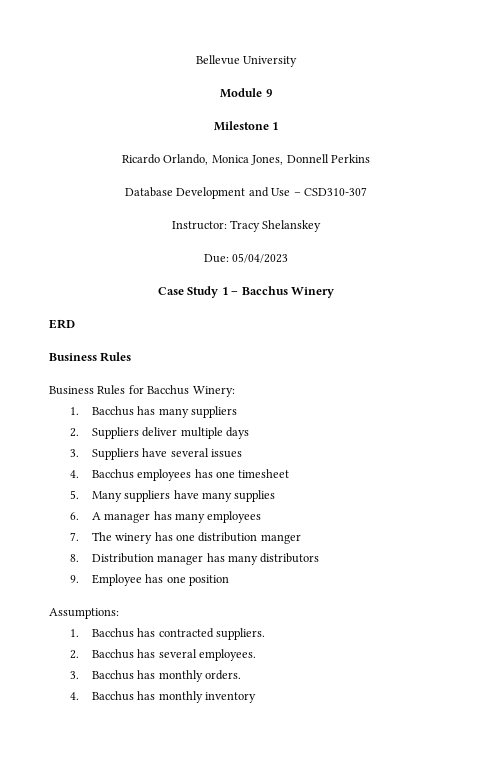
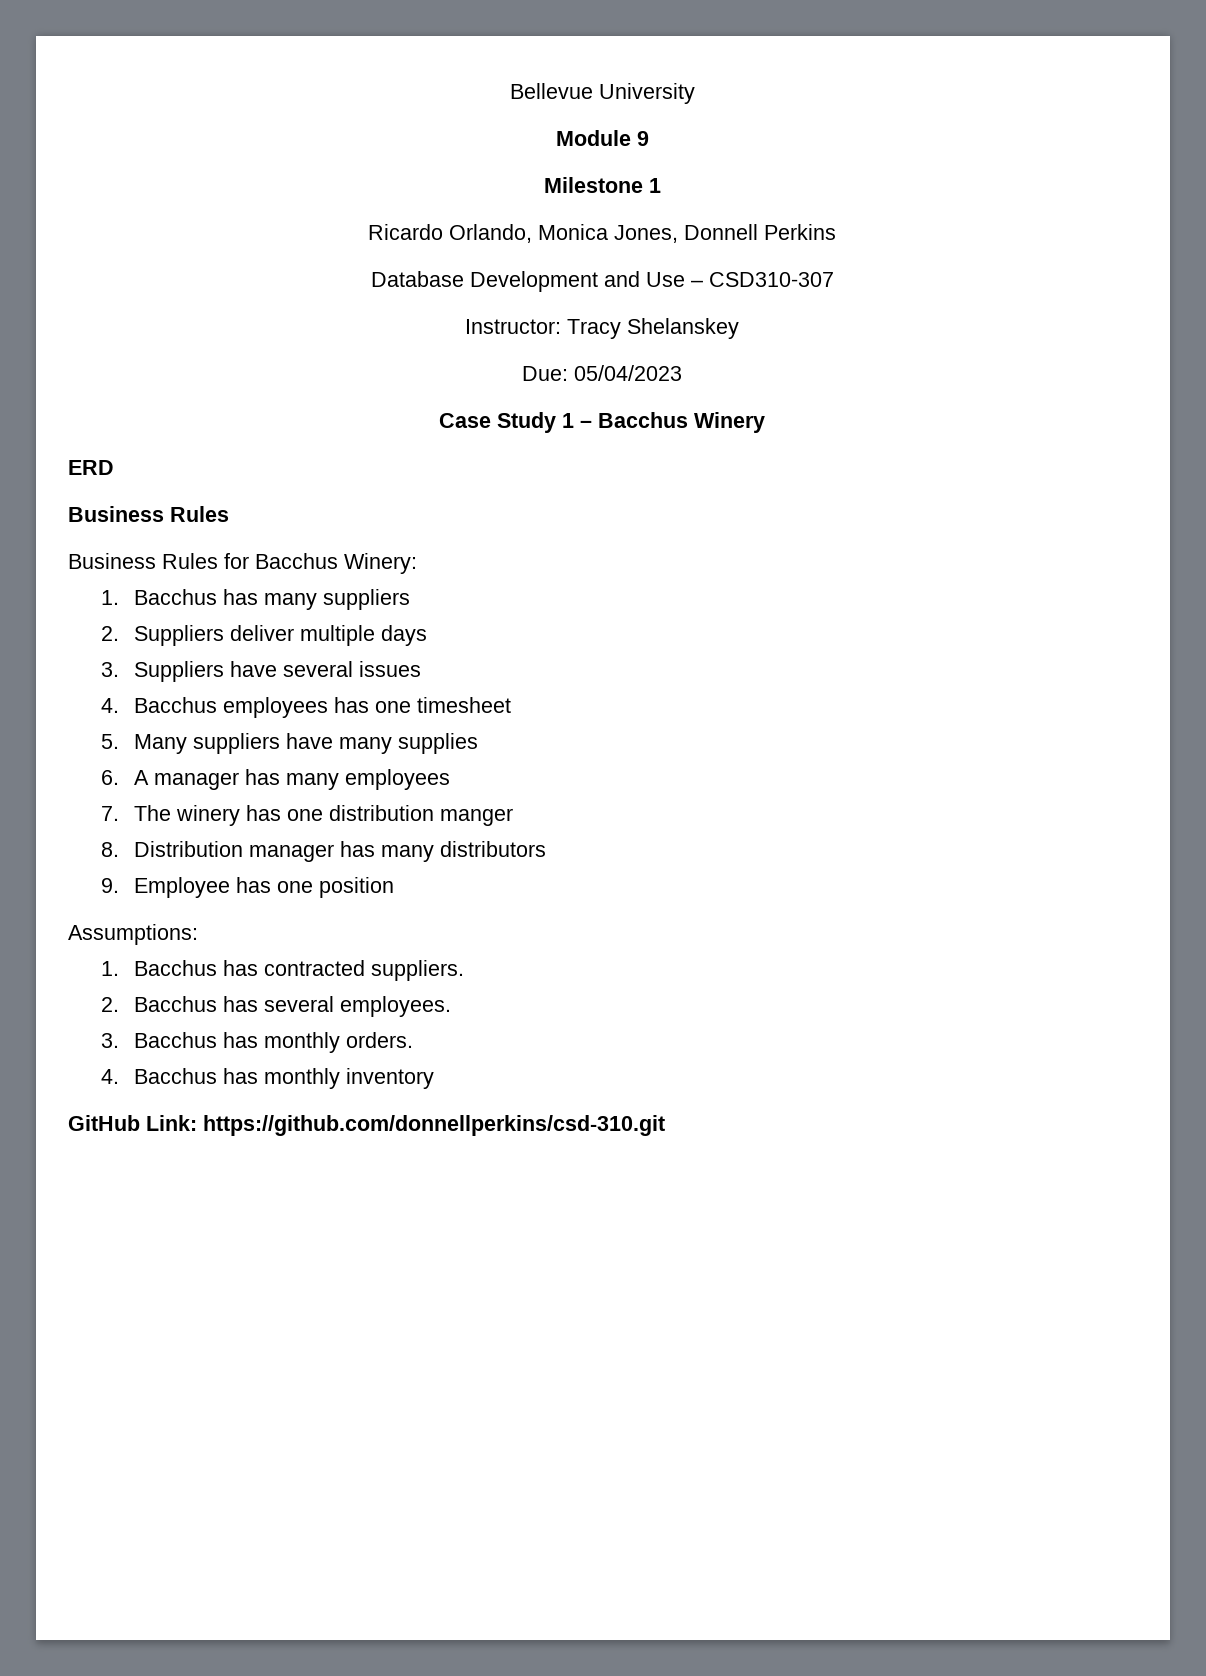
(256, 697) none -> [68,1115,665,1136] // GitHub Link: https://github.com/donnellperkins/csd-310.git

